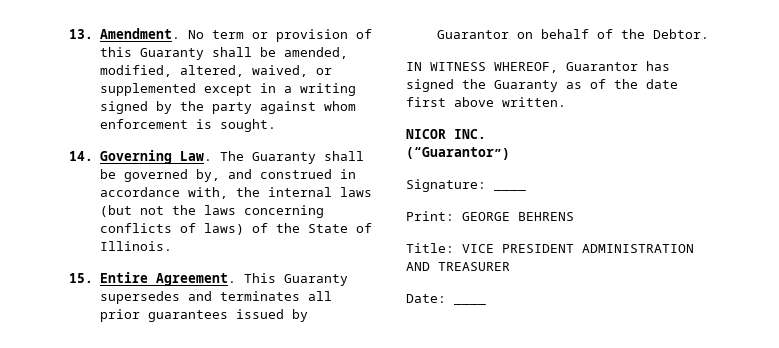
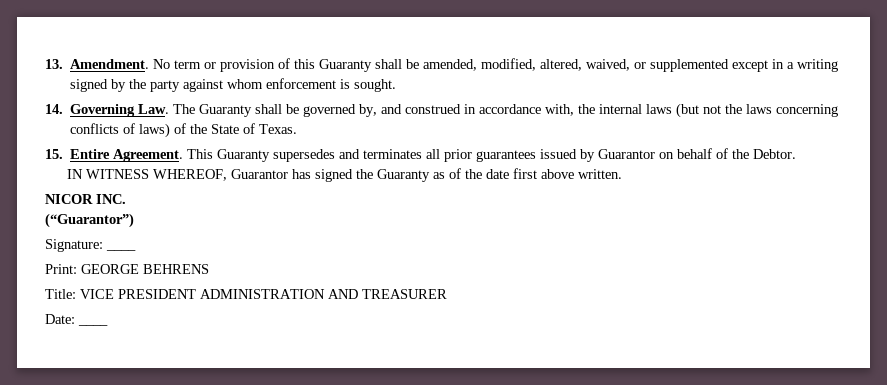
[99,241,172,251] Illinois. -> [259,124,298,134] Texas.

